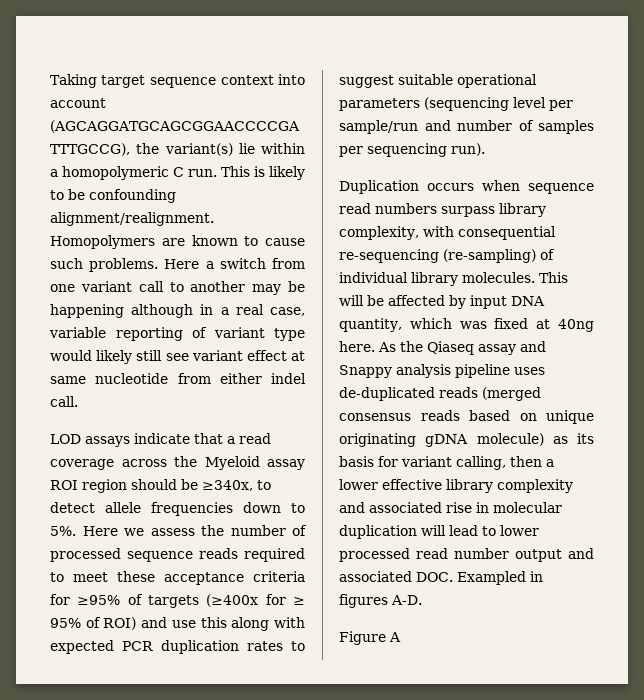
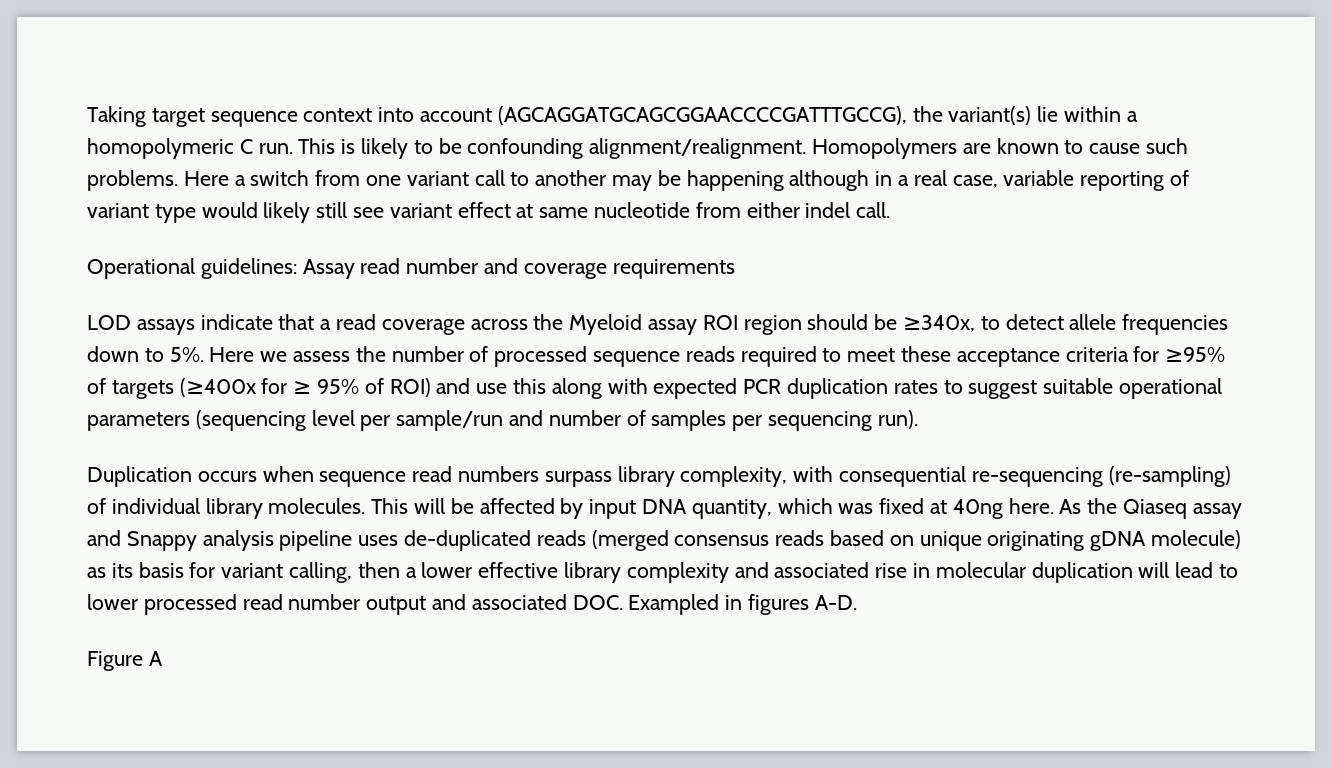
(78, 401) none -> [87,258,735,279] // Operational guidelines: Assay read number and coverage requirements

